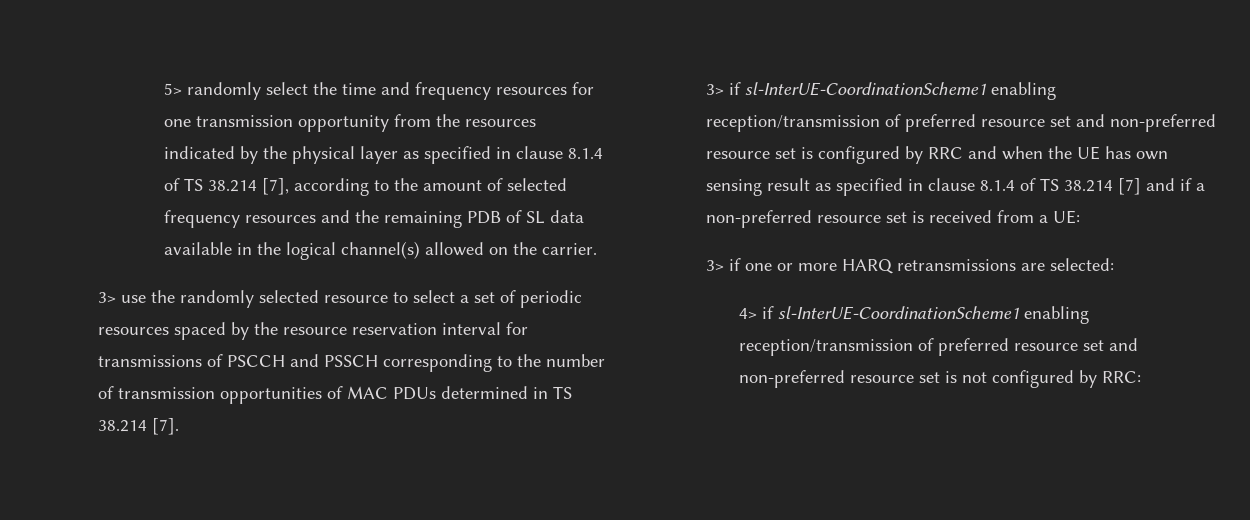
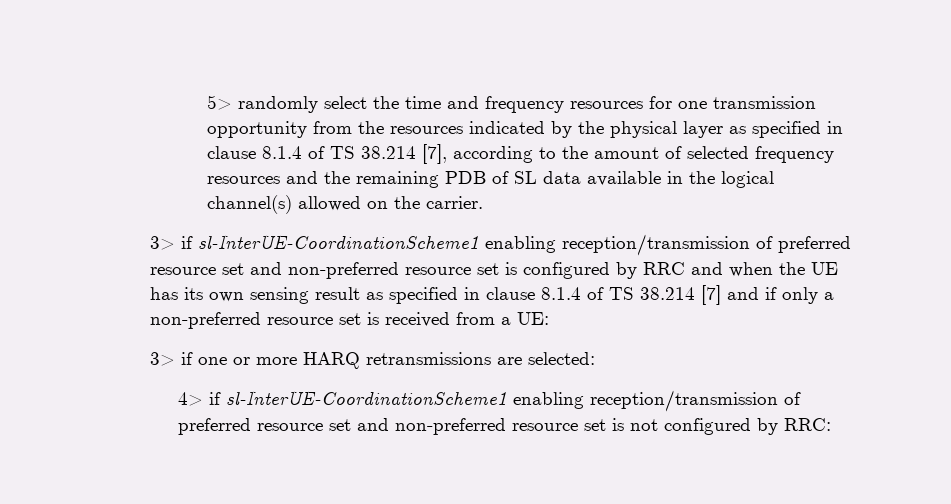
[97,290,582,308] [97,322,528,340] [97,354,605,372] [97,386,572,404] [97,418,179,435] // 3> use the randomly selected resource to select a set of periodic resources spaced by the resource reservation interval for transmissions of PSCCH and PSSCH corresponding to the number of transmission opportunities of MAC PDUs determined in TS 38.214 [7]. -> (483, 202) none
(1131, 152) none -> [183,287,203,300] its
(1192, 184) none -> [781,287,818,304] only

